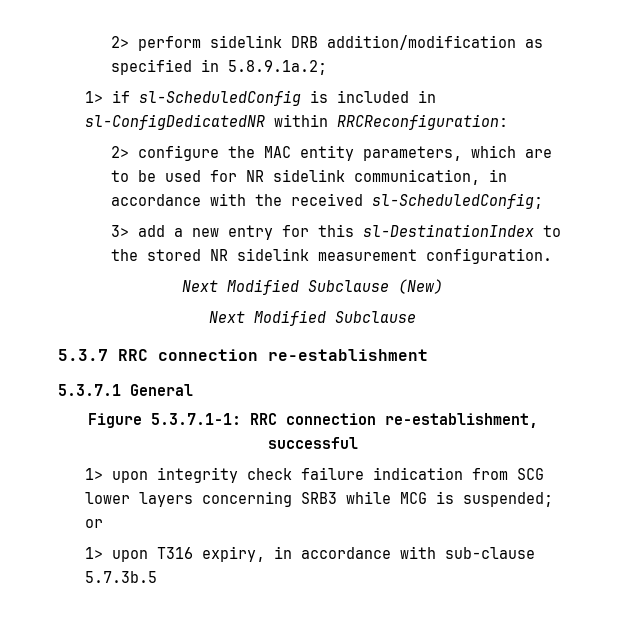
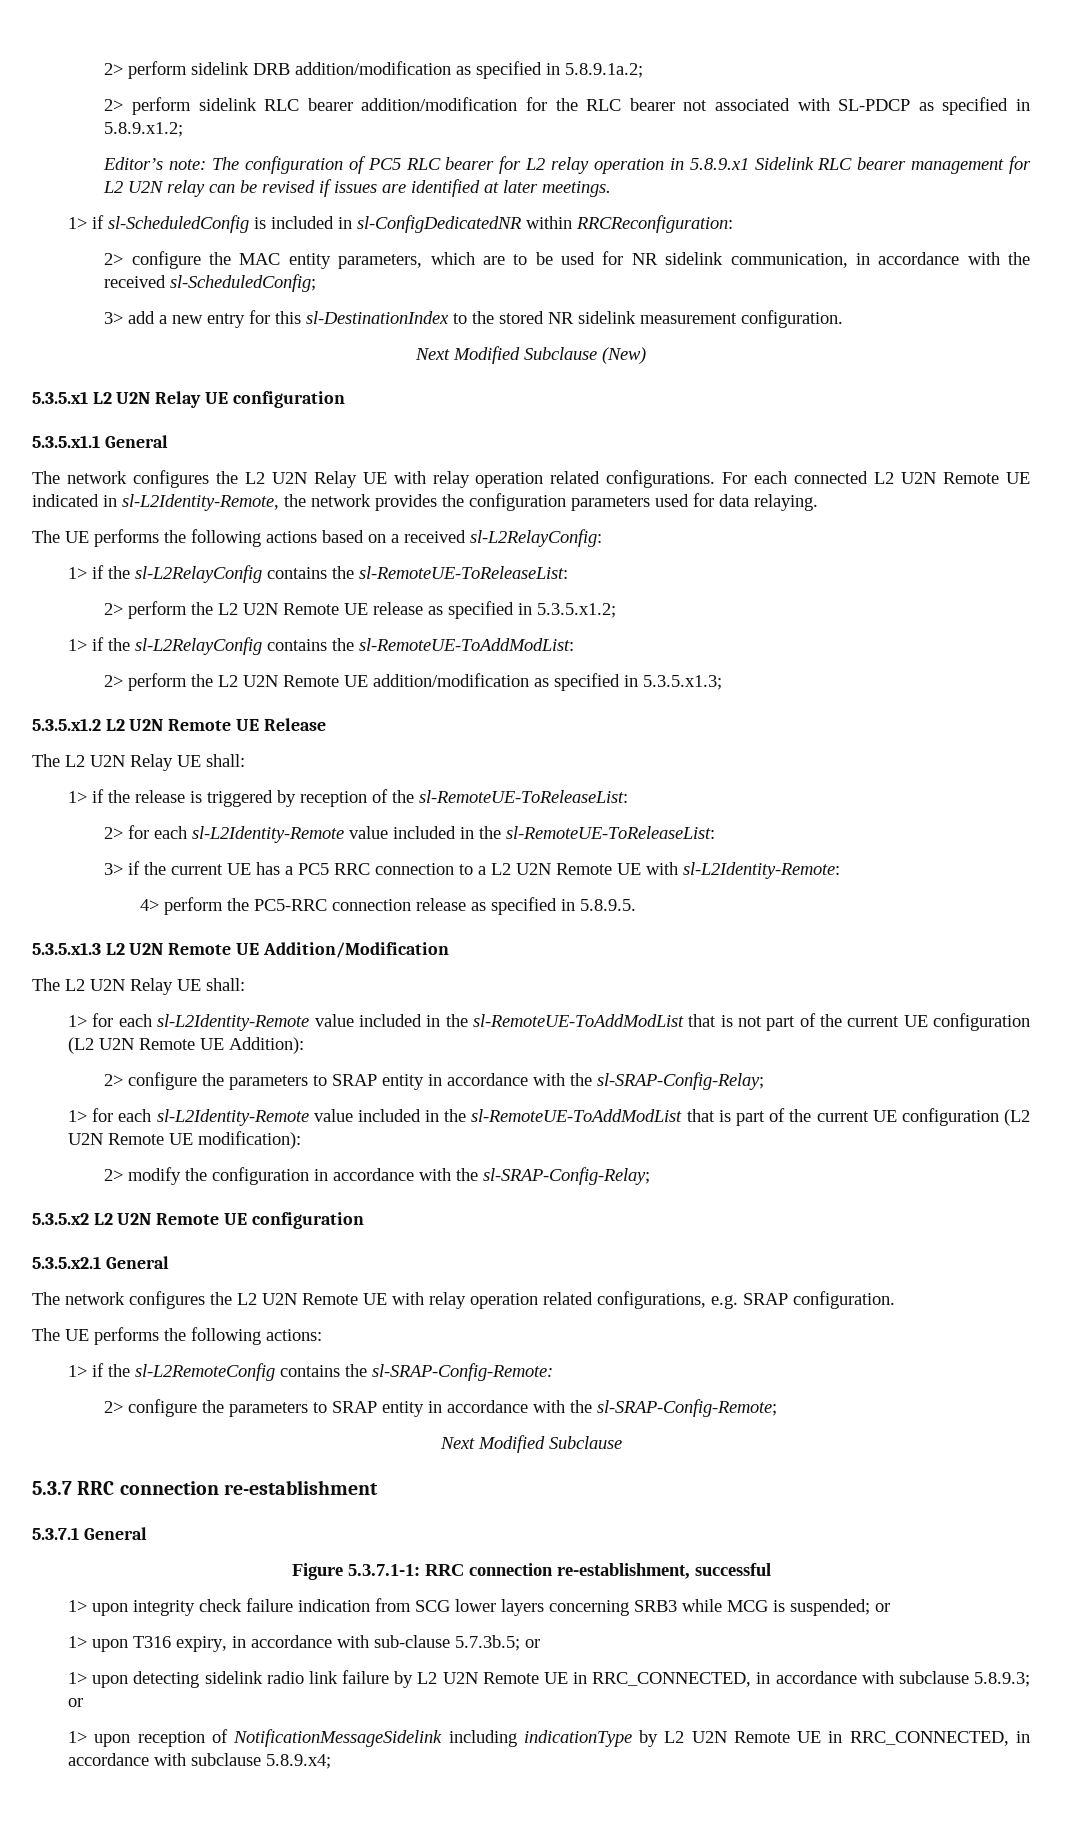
(328, 67) none -> [104,97,1030,115] [104,122,184,137] [103,156,1032,174] [103,179,612,197] // 2> perform sidelink RLC bearer addition/modification for the RLC bearer not associated with SL-PDCP as specified in 5.8.9.x1.2; // Editor’s note: The configuration of PC5 RLC bearer for L2 relay operation in 5.8.9.x1 Sidelink RLC bearer management for L2 U2N relay can be revised if issues are identified at later meetings.
(443, 286) none -> [32,391,345,408] [32,435,168,448] [32,470,1030,488] [32,493,818,511] [32,529,602,547] [68,565,569,583] [104,601,617,619] [68,637,575,655] [104,673,723,691] [32,718,326,731] [32,754,245,771] [68,789,629,807] [104,825,716,843] [104,861,841,879] [140,897,637,915] [32,942,449,958] [32,978,245,995] [68,1013,1031,1031] [68,1037,305,1054] [104,1072,765,1090] [68,1108,1030,1126] [68,1131,302,1149] [104,1167,651,1185] [32,1212,364,1229] [32,1256,169,1269] [32,1291,895,1309] [32,1327,322,1345] [68,1363,554,1381] [104,1399,778,1417] // 5.3.5.x1 L2 U2N Relay UE configuration // 5.3.5.x1.1 General // The network configures the L2 U2N Relay UE with relay operation related configurations. For each connected L2 U2N Remote UE indicated in sl-L2Identity-Remote, the network provides the configuration parameters used for data relaying. // The UE performs the following actions based on a received sl-L2RelayConfig: // 1> if the sl-L2RelayConfig contains the sl-RemoteUE-ToReleaseList: // 2> perform the L2 U2N Remote UE release as specified in 5.3.5.x1.2; // 1> if the sl-L2RelayConfig contains the sl-RemoteUE-ToAddModList: // 2> perform the L2 U2N Remote UE addition/modification as specified in 5.3.5.x1.3; // 5.3.5.x1.2 L2 U2N Remote UE Release // The L2 U2N Relay UE shall: // 1> if the release is triggered by reception of the sl-RemoteUE-ToReleaseList: // 2> for each sl-L2Identity-Remote value included in the sl-RemoteUE-ToReleaseList: // 3> if the current UE has a PC5 RRC connection to a L2 U2N Remote UE with sl-L2Identity-Remote: // 4> perform the PC5-RRC connection release as specified in 5.8.9.5. // 5.3.5.x1.3 L2 U2N Remote UE Addition/Modification // The L2 U2N Relay UE shall: // 1> for each sl-L2Identity-Remote value included in the sl-RemoteUE-ToAddModList that is not part of the current UE configuration (L2 U2N Remote UE Addition): // 2> configure the parameters to SRAP entity in accordance with the sl-SRAP-Config-Relay; // 1> for each sl-L2Identity-Remote value included in the sl-RemoteUE-ToAddModList that is part of the current UE configuration (L2 U2N Remote UE modification): // 2> modify the configuration in accordance with the sl-SRAP-Config-Relay; // 5.3.5.x2 L2 U2N Remote UE configuration // 5.3.5.x2.1 General // The network configures the L2 U2N Remote UE with relay operation related configurations, e.g. SRAP configuration. // The UE performs the following actions: // 1> if the sl-L2RemoteConfig contains the sl-SRAP-Config-Remote: // 2> configure the parameters to SRAP entity in accordance with the sl-SRAP-Config-Remote;
[84,571,157,583] 5.7.3b.5 -> [455,1635,541,1651] [68,1670,1030,1688] [68,1698,84,1707] [68,1729,1030,1747] [68,1753,332,1769] 5.7.3b.5; or // 1> upon detecting sidelink radio link failure by L2 U2N Remote UE in RRC_CONNECTED, in accordance with subclause 5.8.9.3; or // 1> upon reception of NotificationMessageSidelink including indicationType by L2 U2N Remote UE in RRC_CONNECTED, in accordance with subclause 5.8.9.x4;

